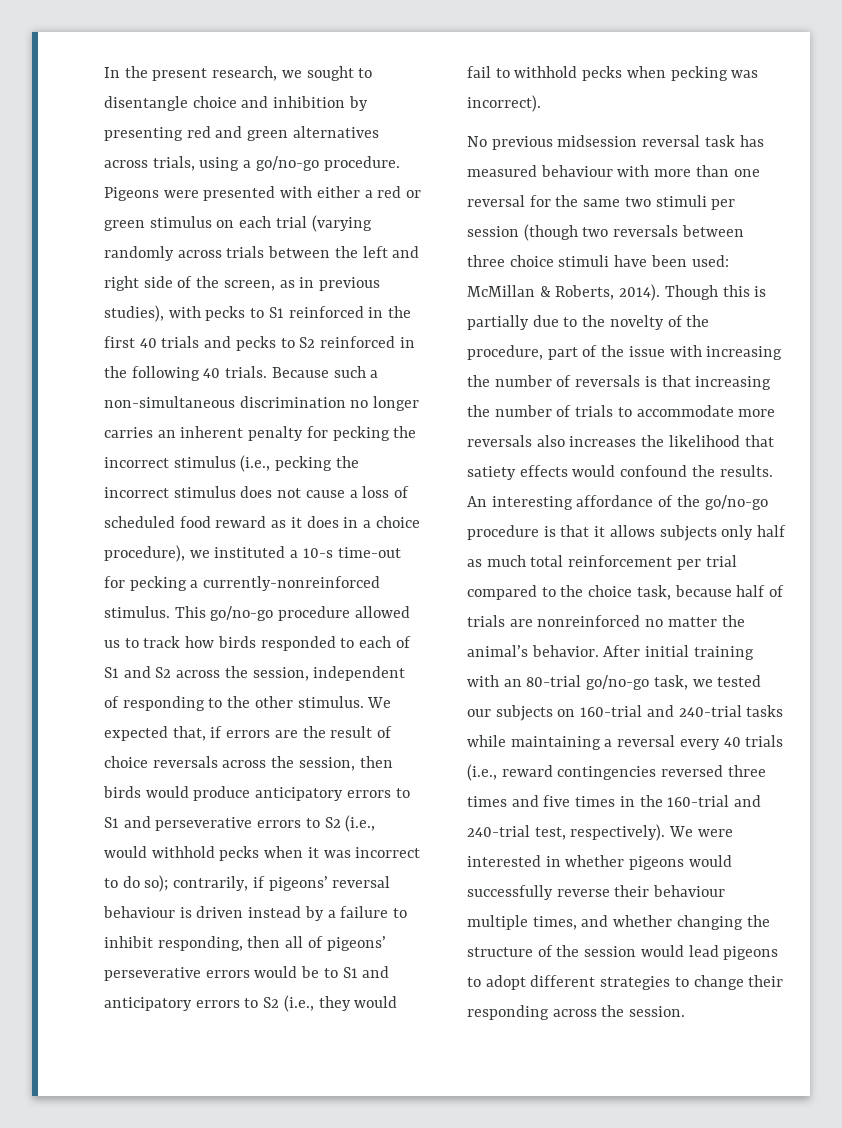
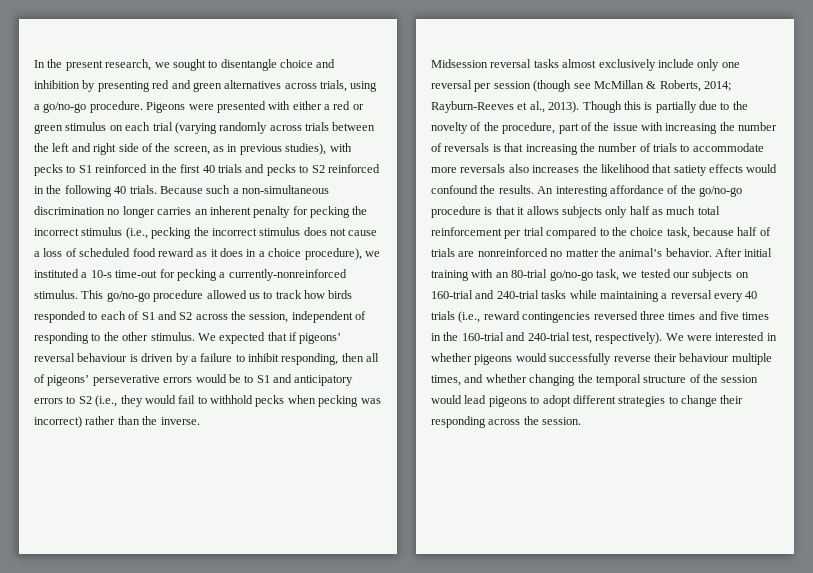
[172,726,393,741] [104,756,393,771] [103,786,410,801] [104,815,376,832] [104,846,421,861] [104,875,249,892] that, if errors are the result of choice reversals across the session, then birds would produce anticipatory errors to S1 and perseverative errors to S2 (i.e., would withhold pecks when it was incorrect to do so); contrarily, -> [267,332,287,341] that
[248,906,302,918] instead -> (174, 357) none
[467,95,541,112] [467,135,764,150] [467,165,760,177] [467,195,736,210] [467,224,744,241] [467,255,729,267] [467,284,661,301] incorrect). // No previous midsession reversal task has measured behaviour with more than one reversal for the same two stimuli per session (though two reversals between three choice stimuli have been used: McMillan & Roberts, 2014). -> [34,416,200,428] [431,59,740,71] [431,80,731,92] [431,101,580,113] incorrect) rather than the inverse. // Midsession reversal tasks almost exclusively include only one reversal per session (though see McMillan & Roberts, 2014; Rayburn-Reeves et al., 2013).
(770, 921) none -> [595,374,641,386] temporal

